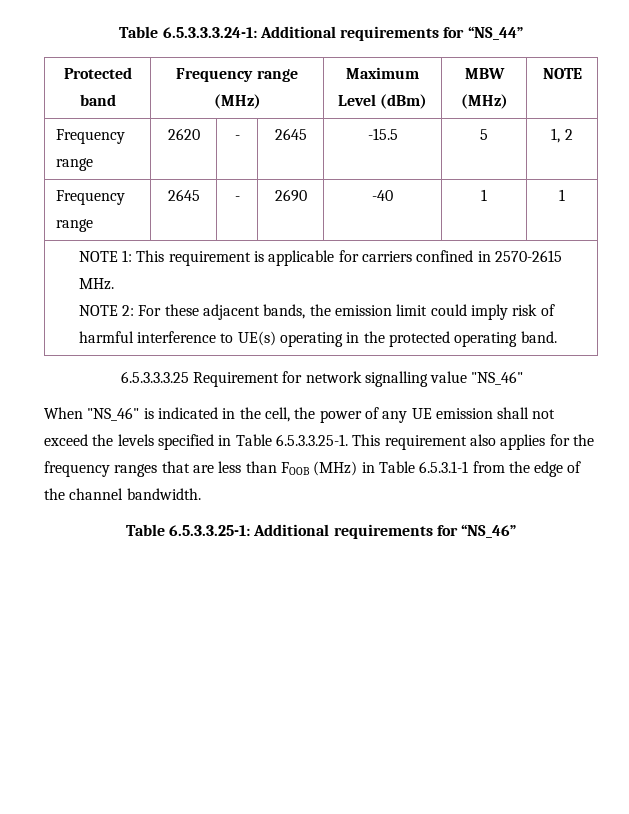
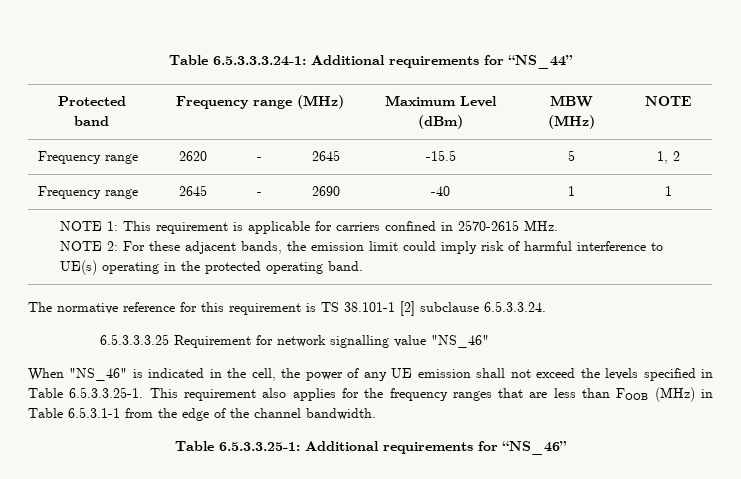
(557, 337) none -> [28,301,546,316] // The normative reference for this requirement is TS 38.101-1 [2] subclause 6.5.3.3.24.

